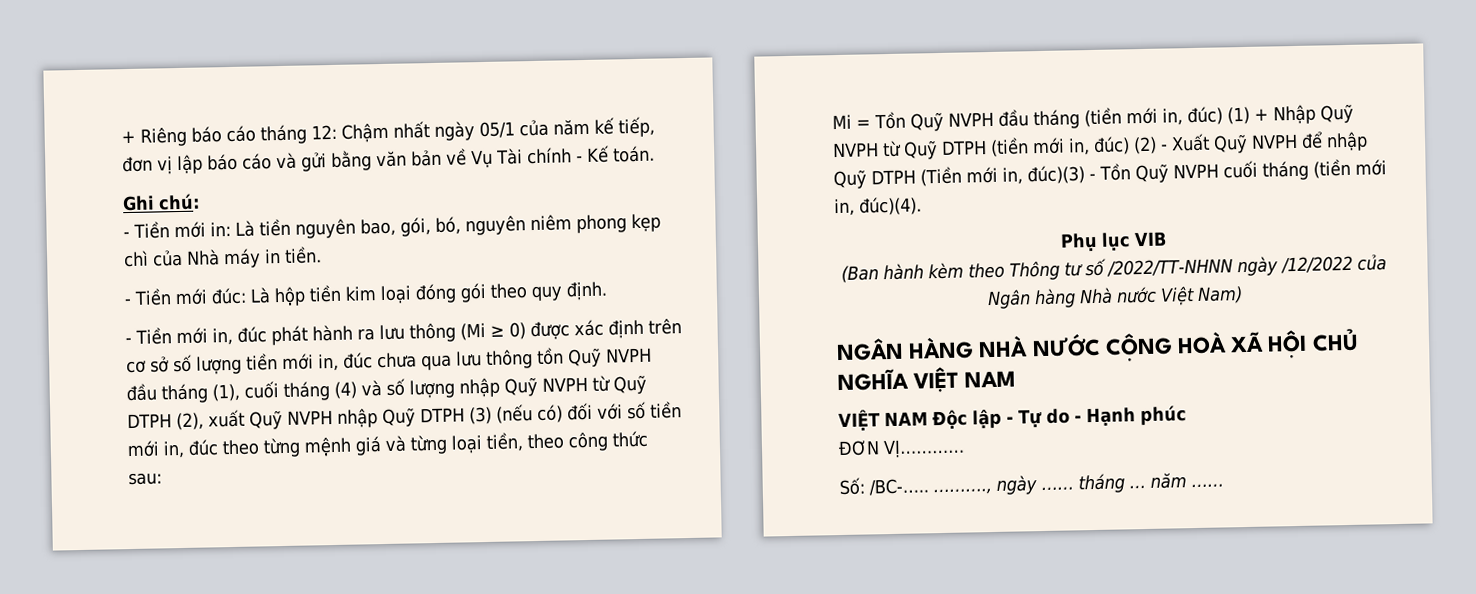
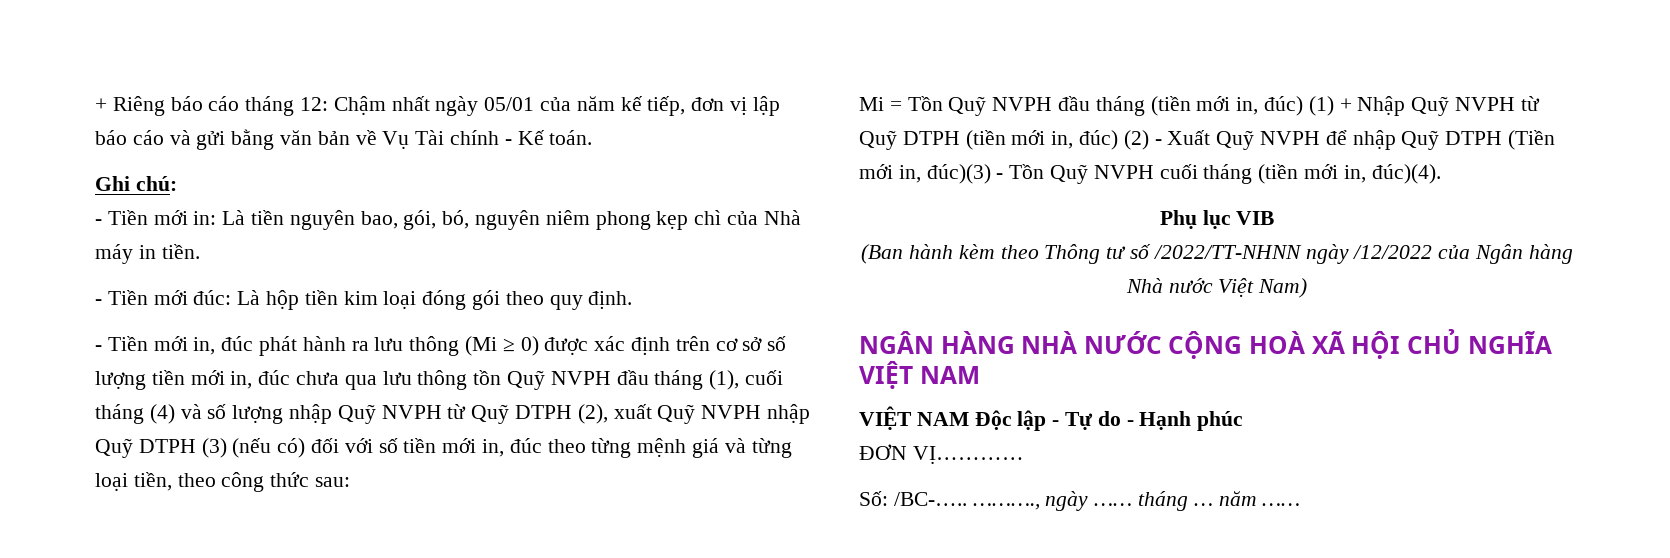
[479,121,515,139] 05/1 -> [484,97,535,111] 05/01

